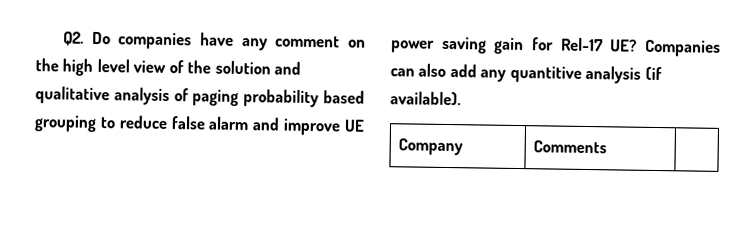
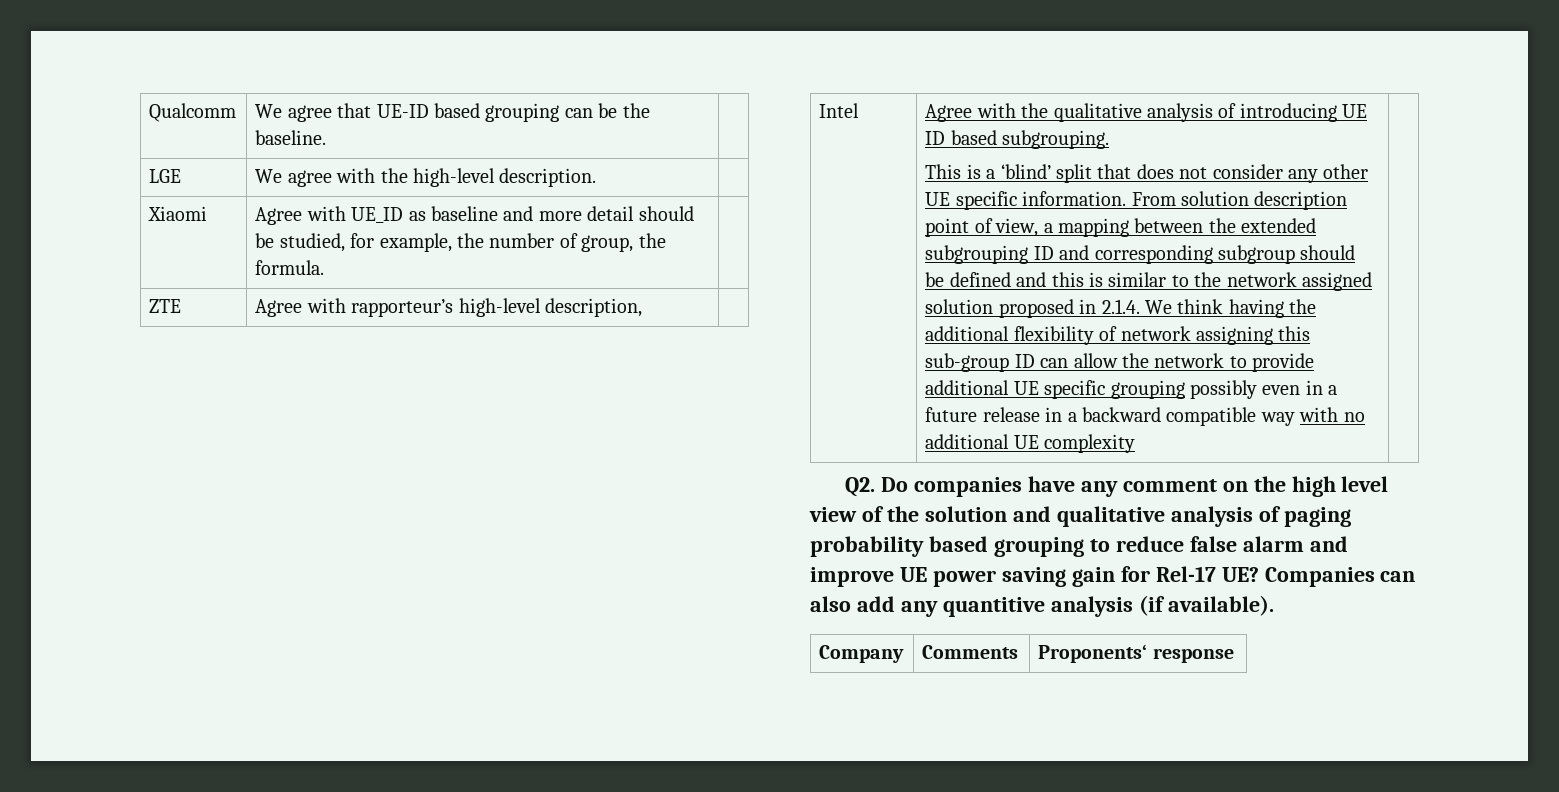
(62, 38) none -> [149,103,237,122] [255,103,650,122] [255,130,327,145] [149,169,182,183] [255,168,597,187] [148,206,208,221] [255,206,694,225] [255,233,666,252] [255,260,325,275] [149,299,182,313] [255,298,642,317] [819,103,860,118] [925,103,1368,122] [925,130,1110,149] [925,164,1369,183] [925,191,1348,210] [925,218,1317,237] [925,245,1356,264] [925,272,1372,291] [925,299,1317,318] [925,326,1311,345] [925,353,1315,372] [925,380,1338,399] [925,407,1365,426] [925,434,1136,453] Qualcomm | We agree that UE-ID based grouping can be the baseline. | // LGE | We agree with the high-level description. | // Xiaomi | Agree with UE_ID as baseline and more detail should be studied, for example, the number of group, the formula. | // ZTE | Agree with rapporteur’s high-level description, | // Intel | Agree with the qualitative analysis of introducing UE ID based subgrouping. // This is a ‘blind’ split that does not consider any other UE specific information. From solution description point of view, a mapping between the extended subgrouping ID and corresponding subgroup should be defined and this is similar to the network assigned solution proposed in 2.1.4. We think having the additional flexibility of network assigning this sub-group ID can allow the network to provide additional UE specific grouping possibly even in a future release in a backward compatible way with no additional UE complexity | //
(608, 147) none -> [1038,644,1234,663] Proponents‘ response

